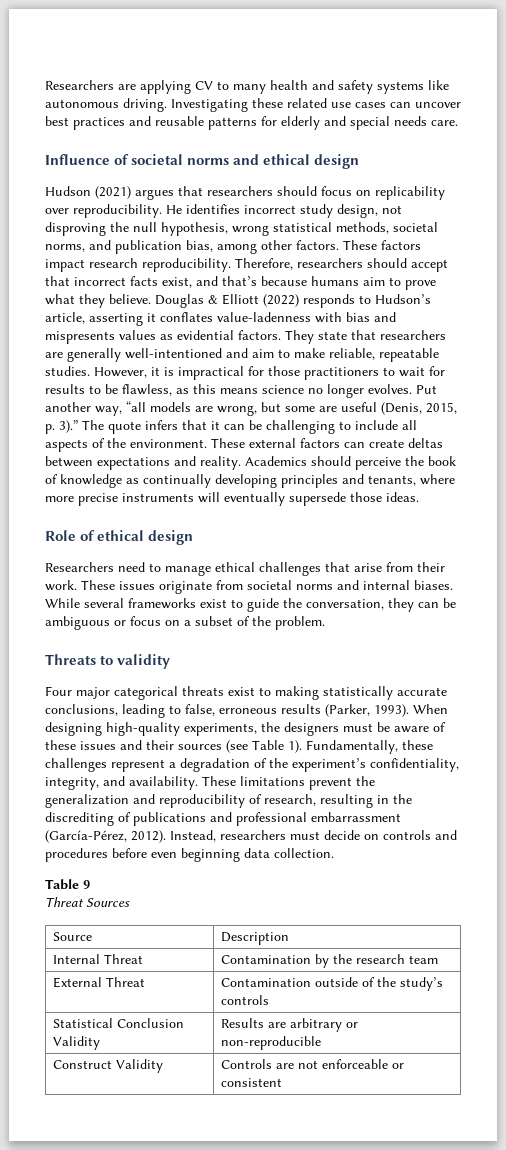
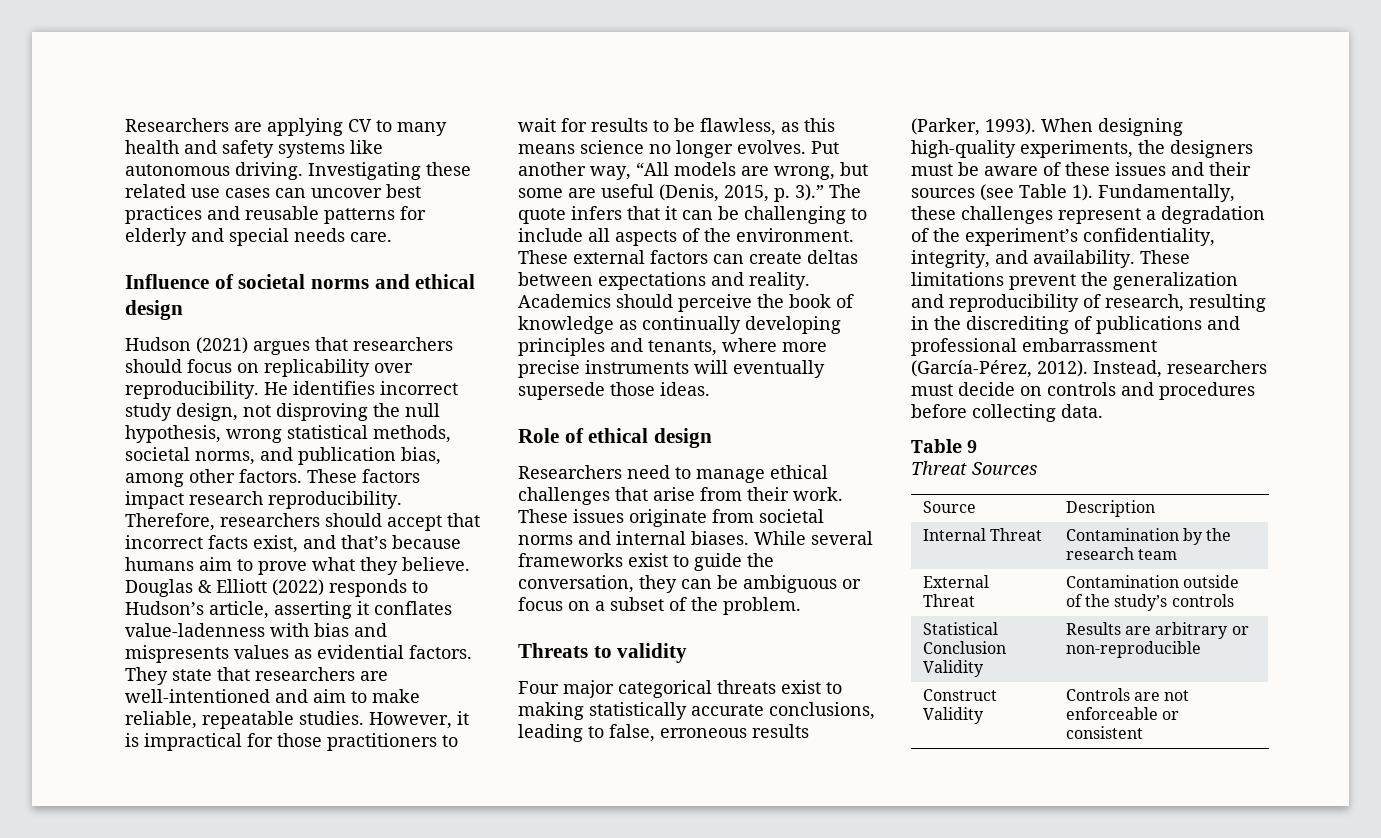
[67,348,121,362] generally -> (388, 676) none
[126,401,146,412] “all -> [636,162,669,176] “All
[151,848,334,862] even beginning data collection. -> [972,404,1103,422] collecting data.

